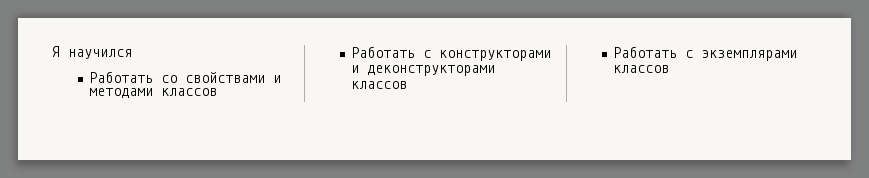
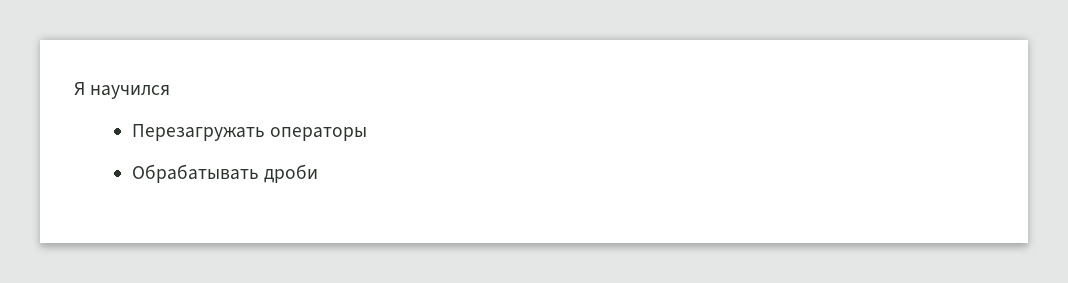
[88,71,281,83] [88,88,217,98] [350,46,551,61] [350,65,495,76] [350,81,407,89] [612,46,797,61] [612,65,669,73] Работать со свойствами и методами классов // Работать с конструкторами и деконструкторами классов // Работать с экземплярами классов -> [131,124,367,141] [131,164,318,183] Перезагружать операторы // Обрабатывать дроби

